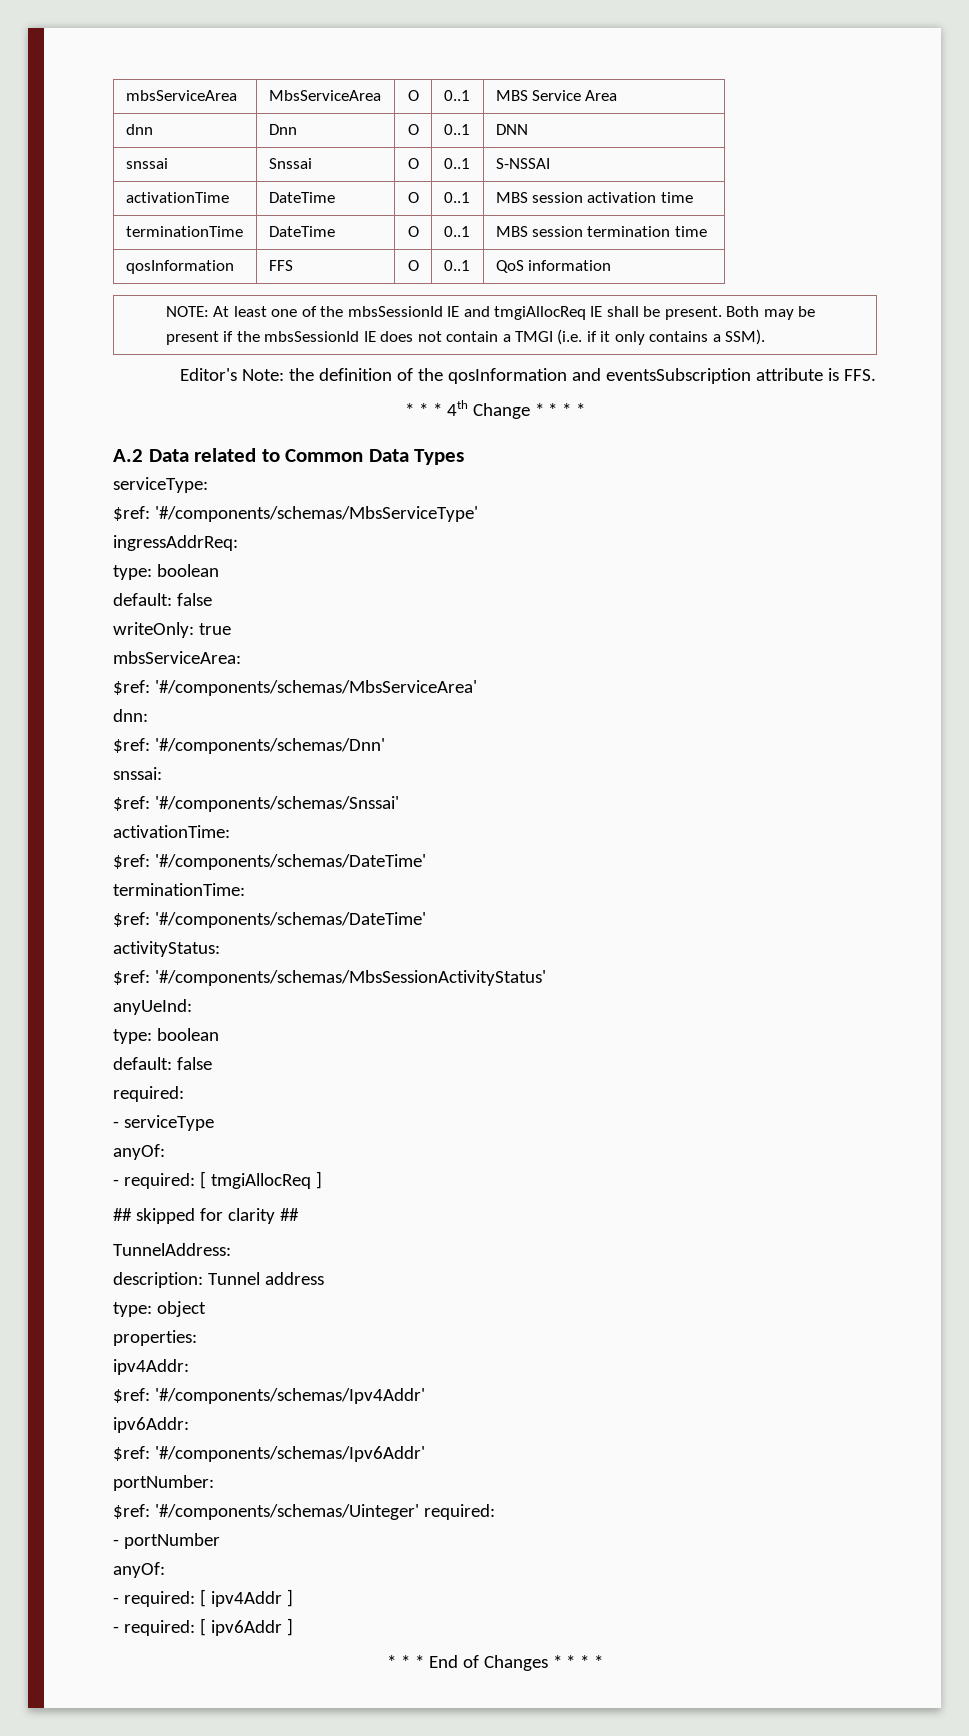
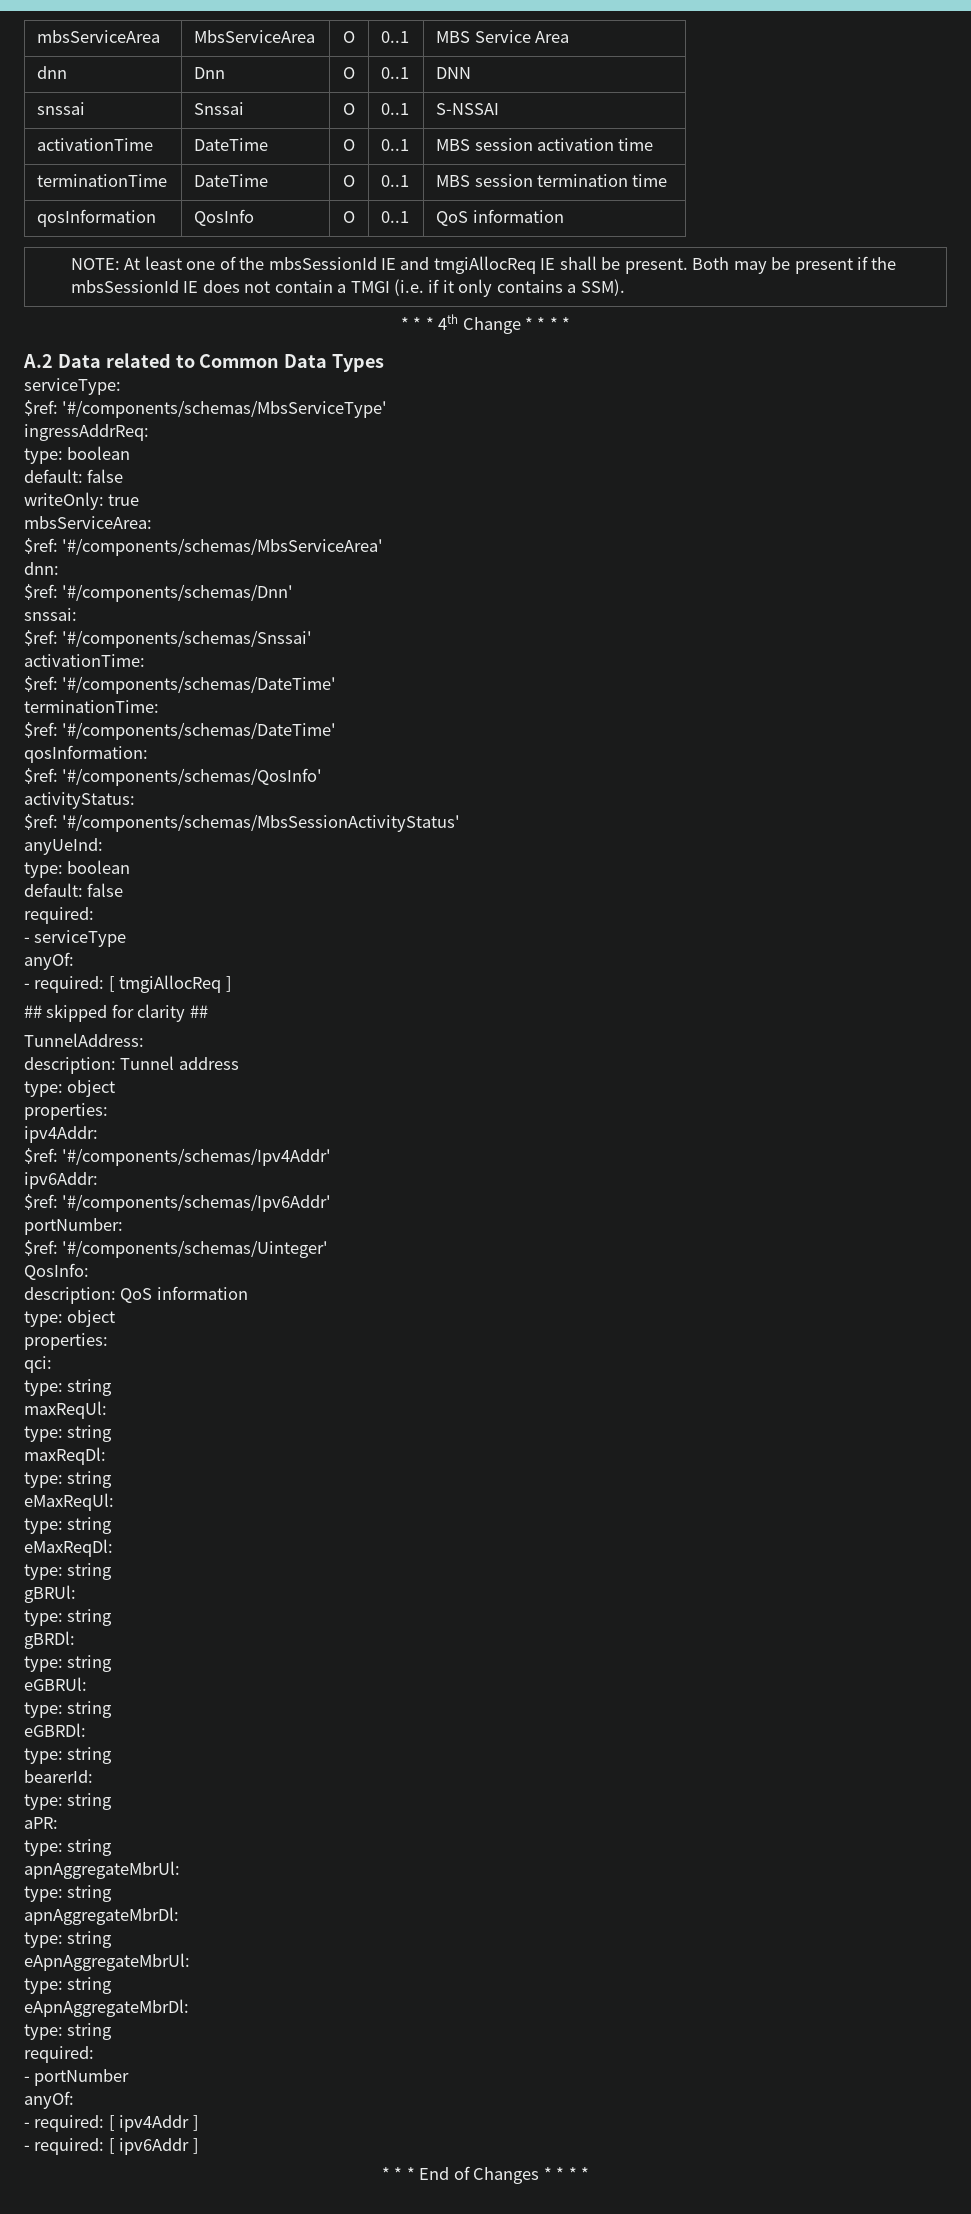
[268,260,293,271] FFS -> [194,209,255,226] QosInfo
[180,368,877,384] // Editor's Note: the definition of the qosInformation and eventsSubscription attribute is FFS. -> (625, 287) none
(426, 920) none -> [24,745,148,763] [24,768,323,786] // qosInformation: // $ref: '#/components/schemas/QosInfo'
(419, 1512) none -> [24,1263,89,1280] [24,1286,248,1304] [24,1310,116,1327] [24,1333,108,1350] [24,1356,52,1373] [24,1379,113,1396] [24,1401,107,1419] [24,1425,113,1442] [24,1447,106,1465] [24,1471,113,1488] [24,1493,114,1511] [24,1517,113,1534] [24,1539,113,1557] [24,1563,113,1580] [24,1585,76,1603] [24,1609,113,1626] [24,1631,75,1649] [24,1655,113,1672] [24,1677,87,1691] [24,1701,113,1718] [24,1723,86,1737] [24,1747,113,1764] [24,1770,93,1783] [24,1793,113,1810] [24,1817,58,1829] [24,1839,113,1856] [24,1861,180,1879] [24,1885,113,1902] [24,1907,179,1925] [24,1931,113,1948] [24,1953,190,1971] [24,1977,113,1994] [24,1999,189,2017] [24,2023,113,2040] // QosInfo: // description: QoS information // type: object // properties: // qci: // type: string // maxReqUl: // type: string // maxReqDl: // type: string // eMaxReqUl: // type: string // eMaxReqDl: // type: string // gBRUl: // type: string // gBRDl: // type: string // eGBRUl: // type: string // eGBRDl: // type: string // bearerId: // type: string // aPR: // type: string // apnAggregateMbrUl: // type: string // apnAggregateMbrDl: // type: string // eApnAggregateMbrUl: // type: string // eApnAggregateMbrDl: // type: string //

